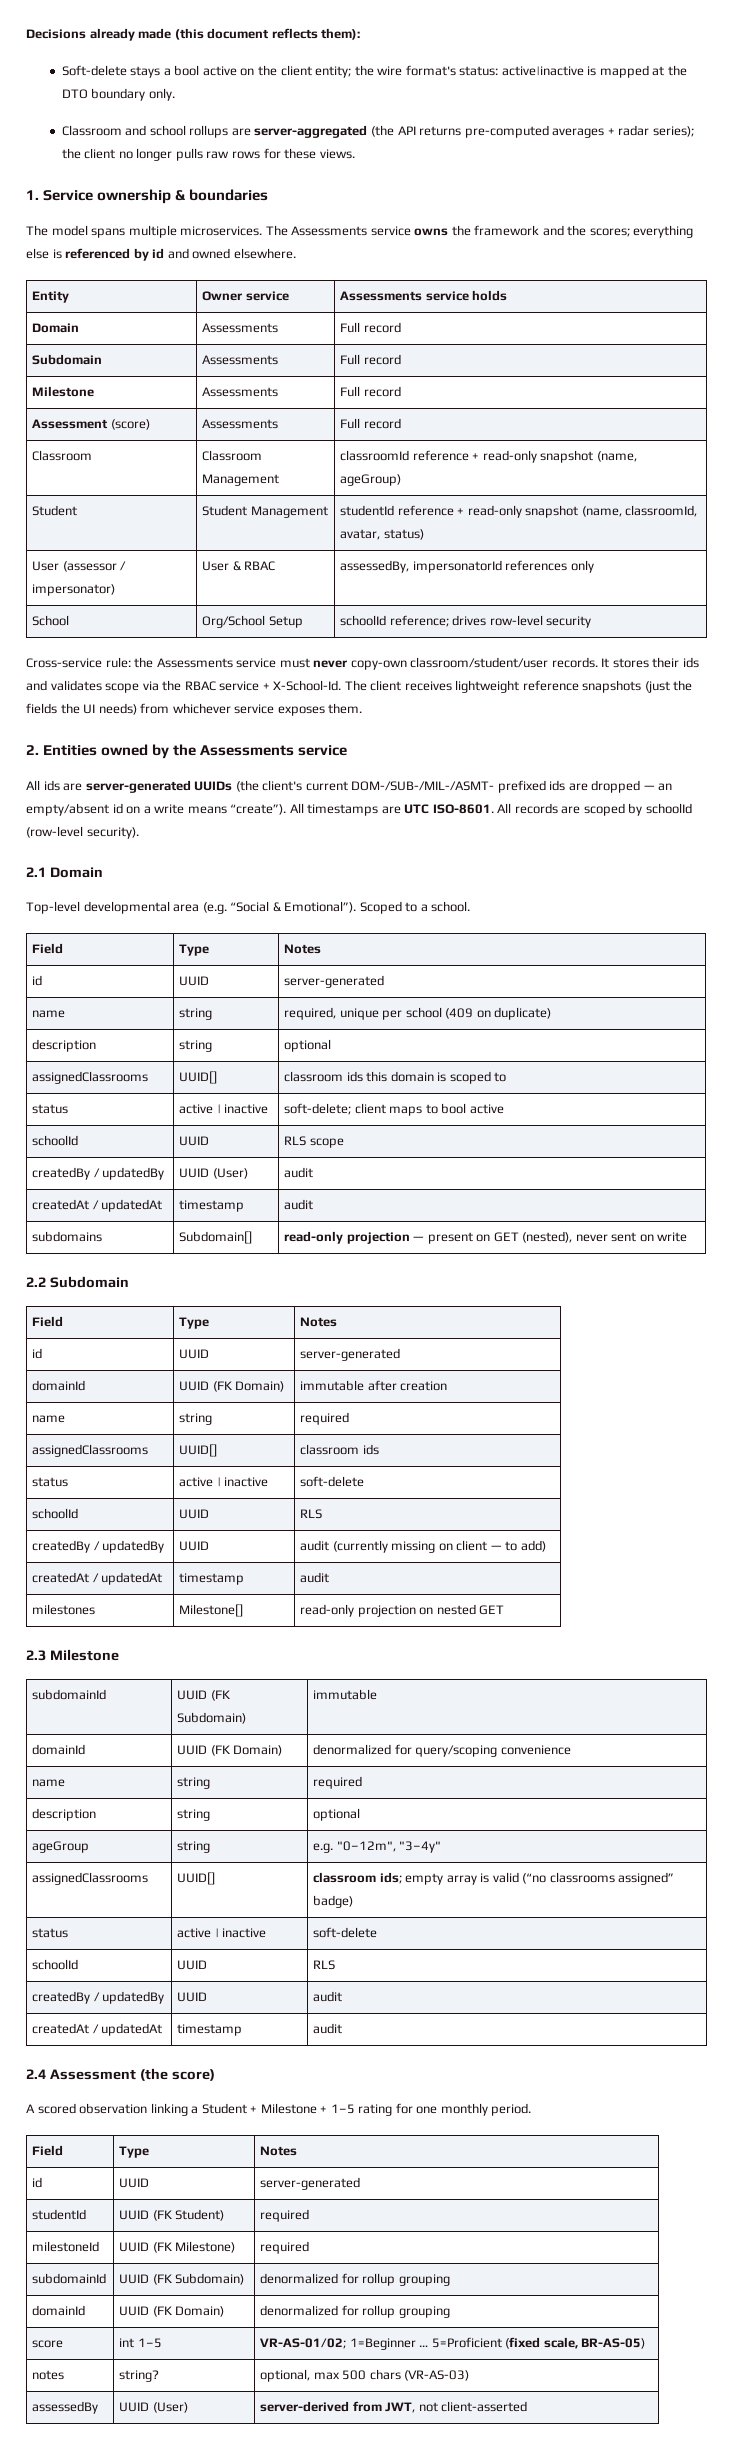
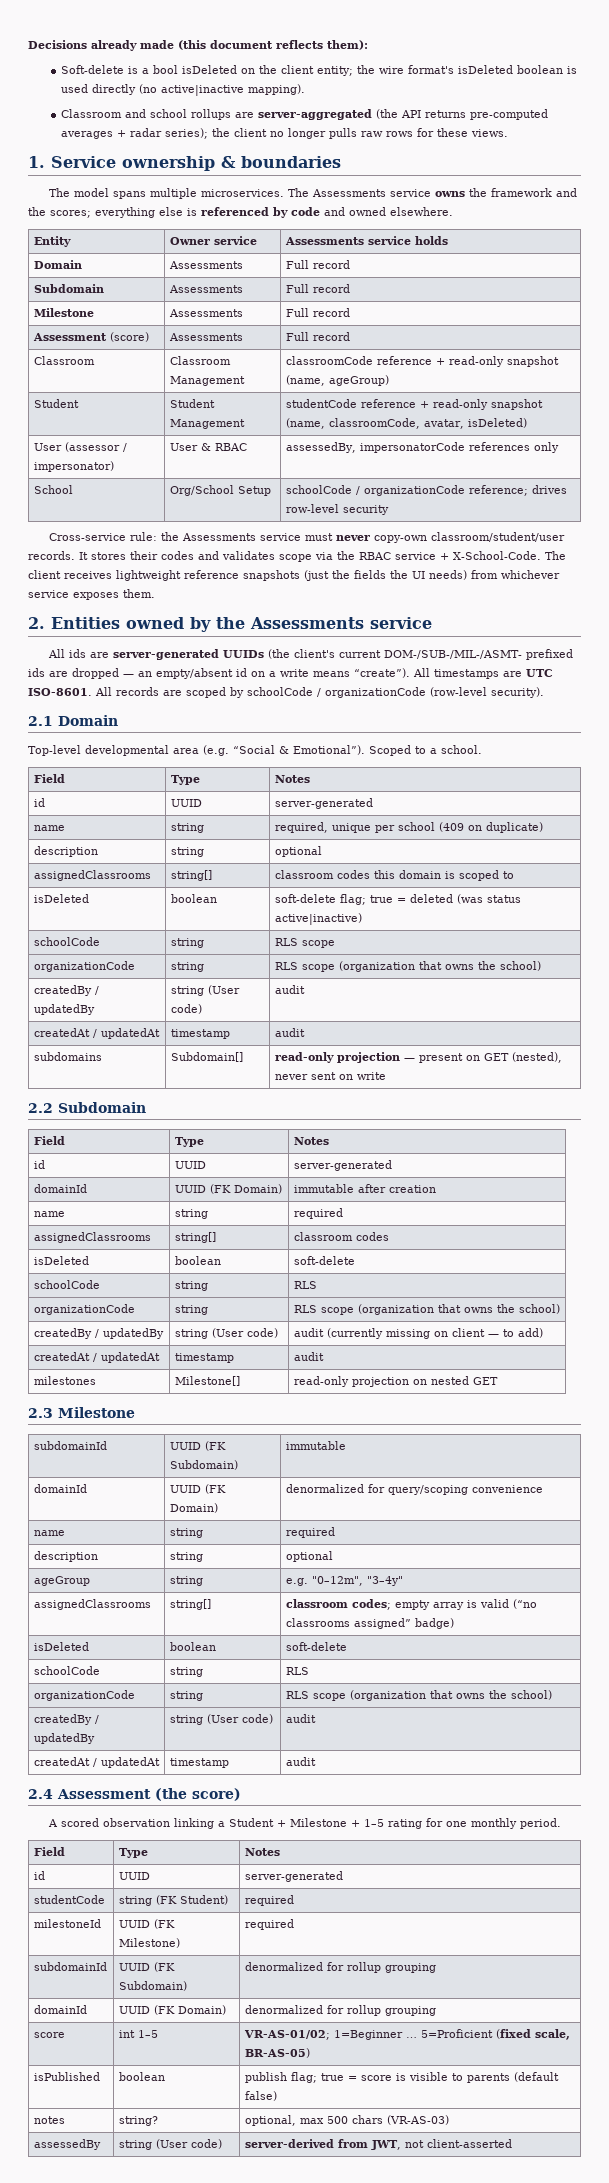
[130,66,161,78] stays -> [127,66,138,74] is
[202,66,237,76] active -> [181,65,237,74] isDeleted
[459,65,687,78] [61,88,175,101] status: active|inactive is mapped at the DTO boundary only. -> [457,65,577,74] [60,84,305,96] isDeleted boolean is used directly (no active|inactive mapping).
[152,248,165,259] id -> [291,207,320,216] code
[340,450,410,461] classroomId -> [285,356,373,365] classroomCode
[340,505,698,518] [340,529,424,540] studentId reference + read-only snapshot (name, classroomId, avatar, status) -> [285,399,543,410] [285,418,527,429] studentCode reference + read-only snapshot (name, classroomCode, avatar, isDeleted)
[412,560,502,573] impersonatorId -> [359,442,465,453] impersonatorCode
[340,615,387,626] schoolId -> [285,485,465,496] schoolCode / organizationCode
[682,657,699,668] ids -> [161,551,194,560] codes
[273,680,342,691] X-School-Id. -> [453,551,541,560] X-School-Code.
[645,803,692,814] schoolId -> [247,687,426,698] schoolCode / organizationCode
[179,1071,218,1084] [284,1071,363,1082] UUID[] | classroom ids -> [170,870,212,881] [274,870,370,879] string[] | classroom codes
[32,1104,69,1114] [179,1104,269,1114] [284,1103,504,1116] [32,1135,79,1146] [179,1136,210,1146] [284,1136,344,1148] [32,1167,165,1180] [179,1168,248,1179] status | active | inactive | soft-delete; client maps to bool active // schoolId | UUID | RLS scope // createdBy / updatedBy | UUID (User) -> [33,894,89,903] [170,894,217,903] [274,894,521,905] [274,913,362,925] [33,937,100,946] [170,938,204,948] [274,938,335,948] [33,961,135,972] [170,962,204,972] [274,961,541,972] [33,985,99,996] [33,1004,95,1015] [170,985,240,996] [170,1004,202,1014] isDeleted | boolean | soft-delete flag; true = deleted (was status active|inactive) // schoolCode | string | RLS scope // organizationCode | string | RLS scope (organization that owns the school) // createdBy / updatedBy | string (User code)
[179,1444,218,1457] [300,1444,379,1455] [32,1477,69,1487] [179,1477,269,1487] [300,1476,365,1487] [32,1508,79,1519] [179,1509,210,1519] [300,1509,323,1519] [32,1540,165,1553] [179,1541,210,1551] UUID[] | classroom ids // status | active | inactive | soft-delete // schoolId | UUID | RLS // createdBy / updatedBy | UUID -> [174,1232,216,1243] [293,1232,389,1241] [33,1256,89,1265] [174,1256,221,1265] [293,1256,355,1265] [33,1280,100,1289] [174,1281,208,1291] [293,1281,317,1289] [33,1304,135,1315] [174,1305,208,1315] [293,1304,560,1315] [33,1328,164,1339] [174,1328,278,1339] string[] | classroom codes // isDeleted | boolean | soft-delete // schoolCode | string | RLS // organizationCode | string | RLS scope (organization that owns the school) // createdBy / updatedBy | string (User code)
[177,1872,216,1885] [313,1872,402,1884] UUID[] | classroom ids; -> [169,1599,211,1610] [285,1599,391,1610] string[] | classroom codes;
[32,1928,69,1938] [177,1928,267,1938] [313,1927,378,1938] [32,1959,79,1970] [177,1960,208,1970] [313,1960,336,1970] [32,1991,165,2004] [177,1992,208,2002] status | active | inactive | soft-delete // schoolId | UUID | RLS // createdBy / updatedBy | UUID -> [33,1642,89,1651] [169,1642,216,1651] [285,1642,347,1651] [33,1666,100,1675] [169,1667,203,1677] [285,1667,309,1675] [33,1690,135,1701] [169,1691,203,1701] [285,1690,552,1701] [33,1714,99,1725] [33,1733,95,1744] [169,1714,273,1725] isDeleted | boolean | soft-delete // schoolCode | string | RLS // organizationCode | string | RLS scope (organization that owns the school) // createdBy / updatedBy | string (User code)
[32,2209,87,2220] [119,2210,150,2220] studentId | UUID -> [33,1895,105,1904] [118,1896,152,1906] studentCode | string
(646, 2343) none -> [33,2072,100,2081] [118,2072,165,2081] [244,2072,559,2083] [244,2091,277,2101] // isPublished | boolean | publish flag; true = score is visible to parents (default false)
[119,2402,188,2413] UUID (User) -> [118,2139,222,2150] string (User code)

